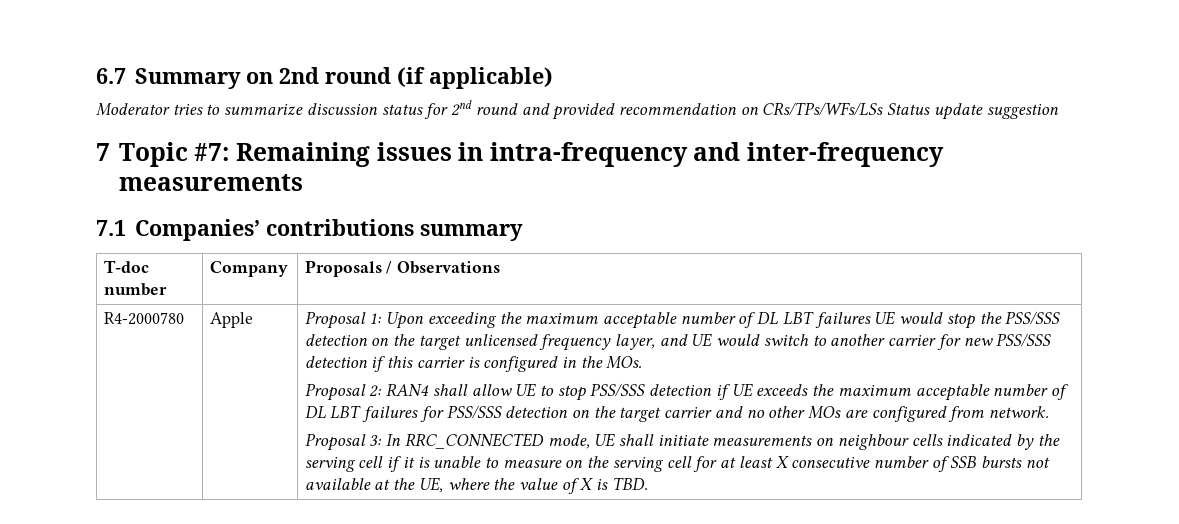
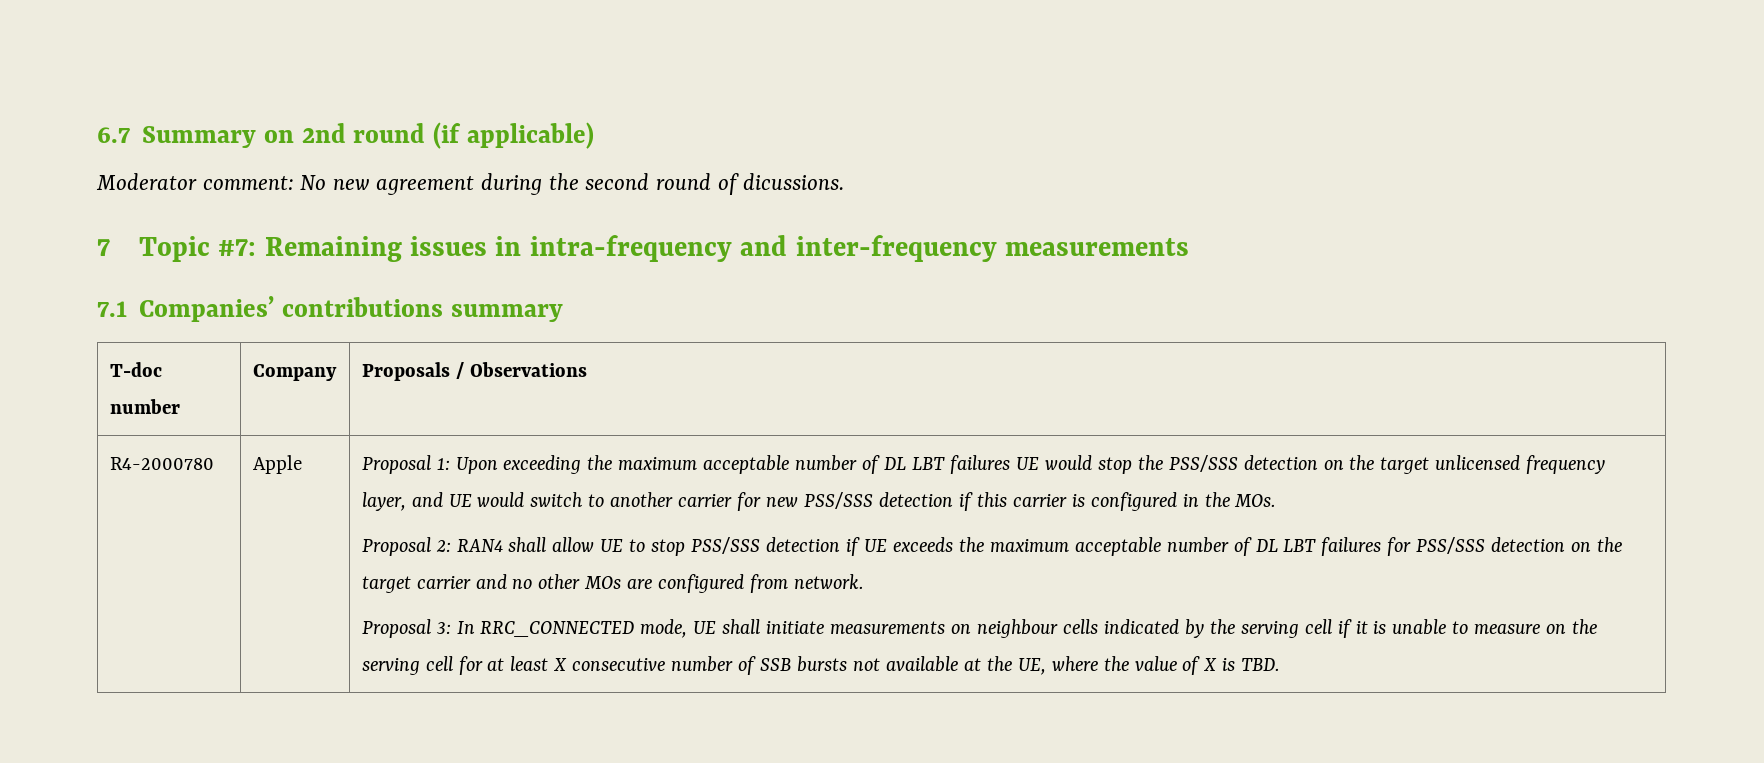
[172,100,1059,120] tries to summarize discussion status for 2nd round and provided recommendation on CRs/TPs/WFs/LSs Status update suggestion -> [202,173,845,195] comment: No new agreement during the second round of dicussions.

